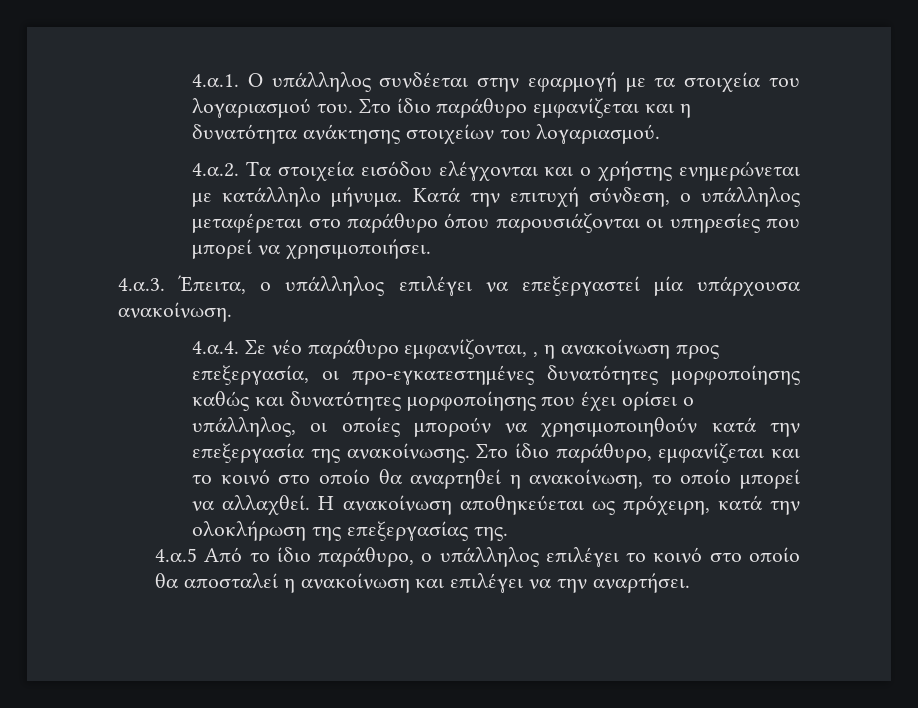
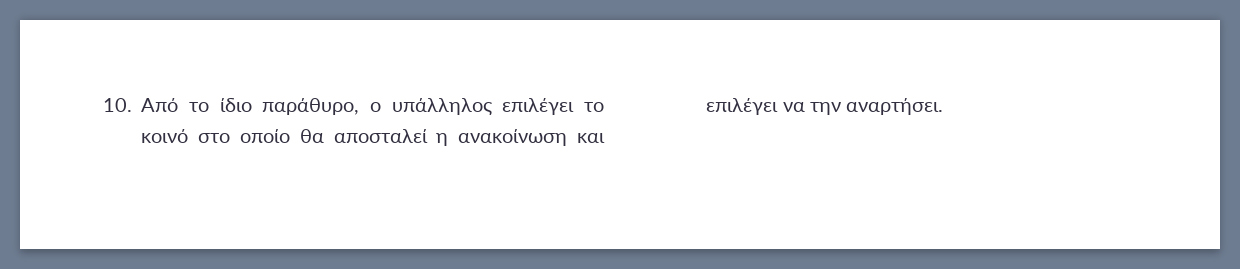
[192,72,800,93] [192,98,691,118] [192,124,661,145] [192,161,800,182] [192,187,800,208] [192,213,801,233] [192,239,431,260] [118,275,801,297] [118,302,232,322] [192,339,719,359] [192,365,800,385] [192,391,694,412] [192,417,800,438] [192,443,800,463] [192,469,800,489] [192,495,800,516] [192,521,508,541] [155,548,198,562] 4.α.1. Ο υπάλληλος συνδέεται στην εφαρμογή με τα στοιχεία του λογαριασμού του. Στο ίδιο παράθυρο εμφανίζεται και η δυνατότητα ανάκτησης στοιχείων του λογαριασμού. // 4.α.2. Τα στοιχεία εισόδου ελέγχονται και ο χρήστης ενημερώνεται με κατάλληλο μήνυμα. Κατά την επιτυχή σύνδεση, ο υπάλληλος μεταφέρεται στο παράθυρο όπου παρουσιάζονται οι υπηρεσίες που μπορεί να χρησιμοποιήσει. // 4.α.3. Έπειτα, ο υπάλληλος επιλέγει να επεξεργαστεί μία υπάρχουσα ανακοίνωση. // 4.α.4. Σε νέο παράθυρο εμφανίζονται, , η ανακοίνωση προς επεξεργασία, οι προ-εγκατεστημένες δυνατότητες μορφοποίησης καθώς και δυνατότητες μορφοποίησης που έχει ορίσει ο υπάλληλος, οι οποίες μπορούν να χρησιμοποιηθούν κατά την επεξεργασία της ανακοίνωσης. Στο ίδιο παράθυρο, εμφανίζεται και το κοινό στο οποίο θα αναρτηθεί η ανακοίνωση, το οποίο μπορεί να αλλαχθεί. Η ανακοίνωση αποθηκεύεται ως πρόχειρη, κατά την ολοκλήρωση της επεξεργασίας της. // 4.α.5 -> [102,98,132,112] 10.

